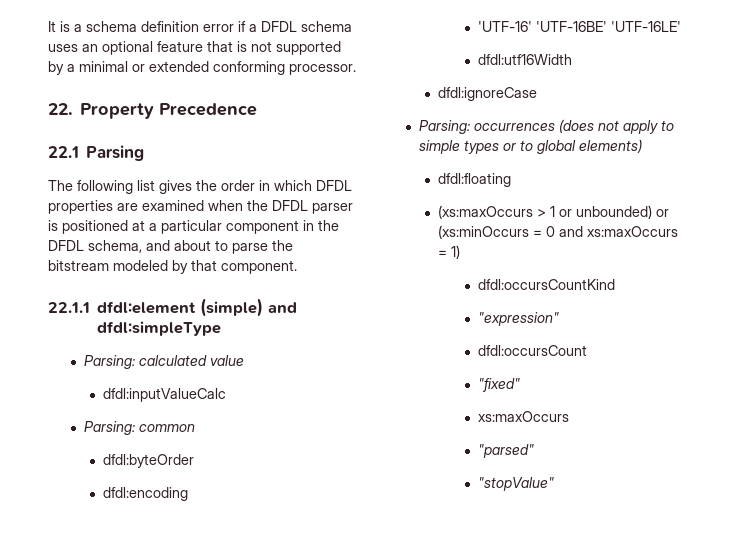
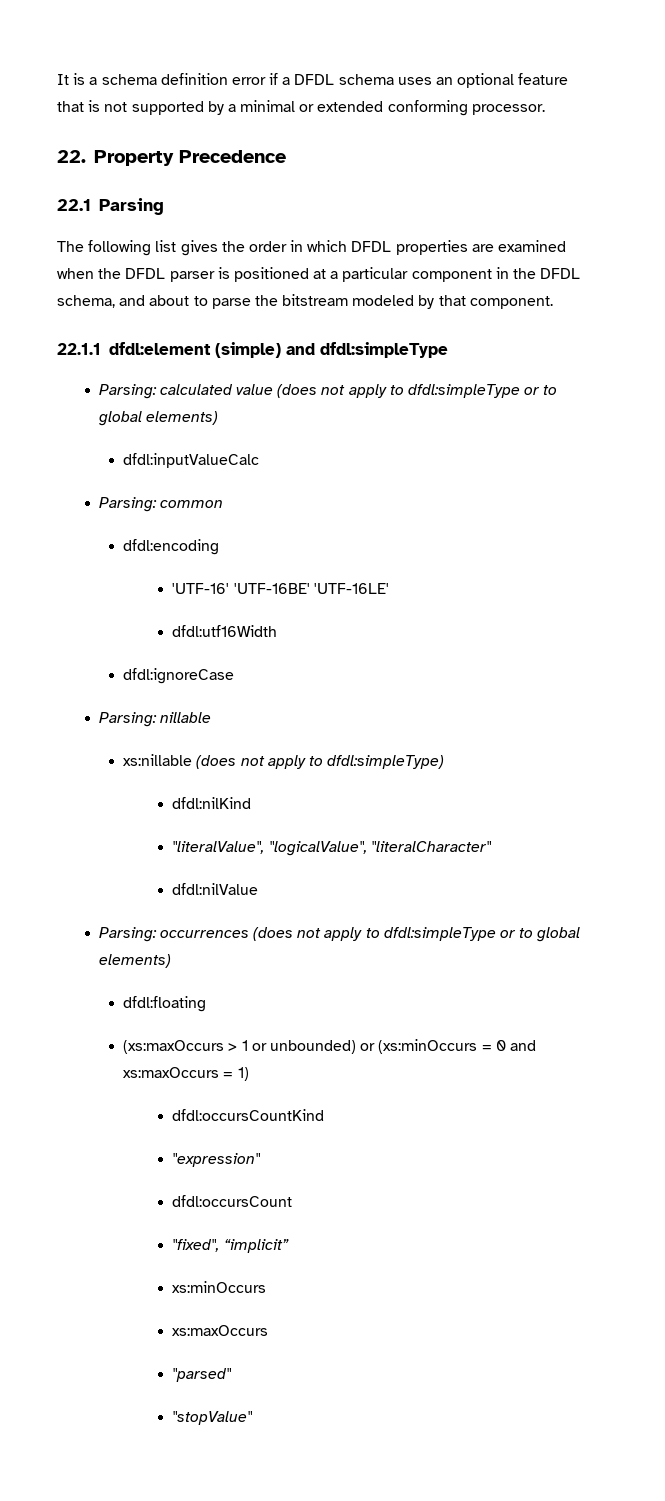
(244, 360) none -> [277,384,558,398] [97,411,218,426] (does not apply to dfdl:simpleType or to global elements)
[103,454,195,468] // dfdl:byteOrder -> (223, 504) none
(538, 94) none -> [98,712,211,727] [123,754,445,769] [172,797,252,809] [172,841,492,856] [172,883,259,895] // Parsing: nillable // xs:nillable (does not apply to dfdl:simpleType) // dfdl:nilKind // "literalValue", "logicalValue", "literalCharacter" // dfdl:nilValue
[418,140,499,154] simple types -> [383,927,496,941] dfdl:simpleType
[477,378,520,392] "fixed" -> [172,1239,289,1253] [172,1281,267,1293] "fixed", “implicit” // xs:minOccurs

